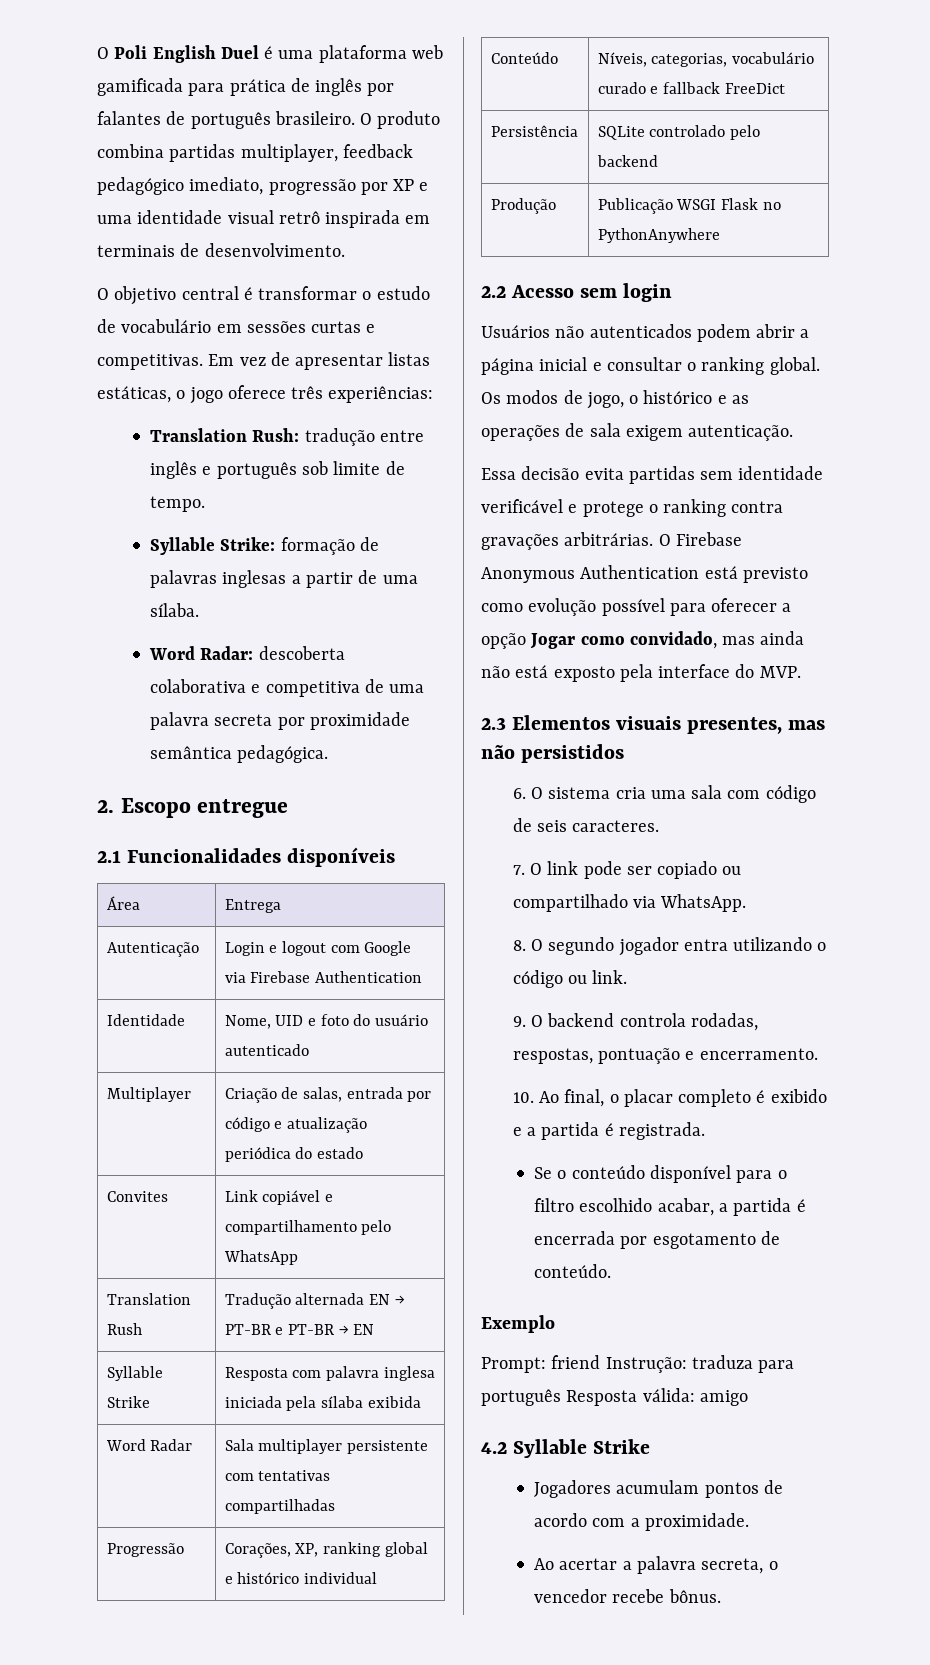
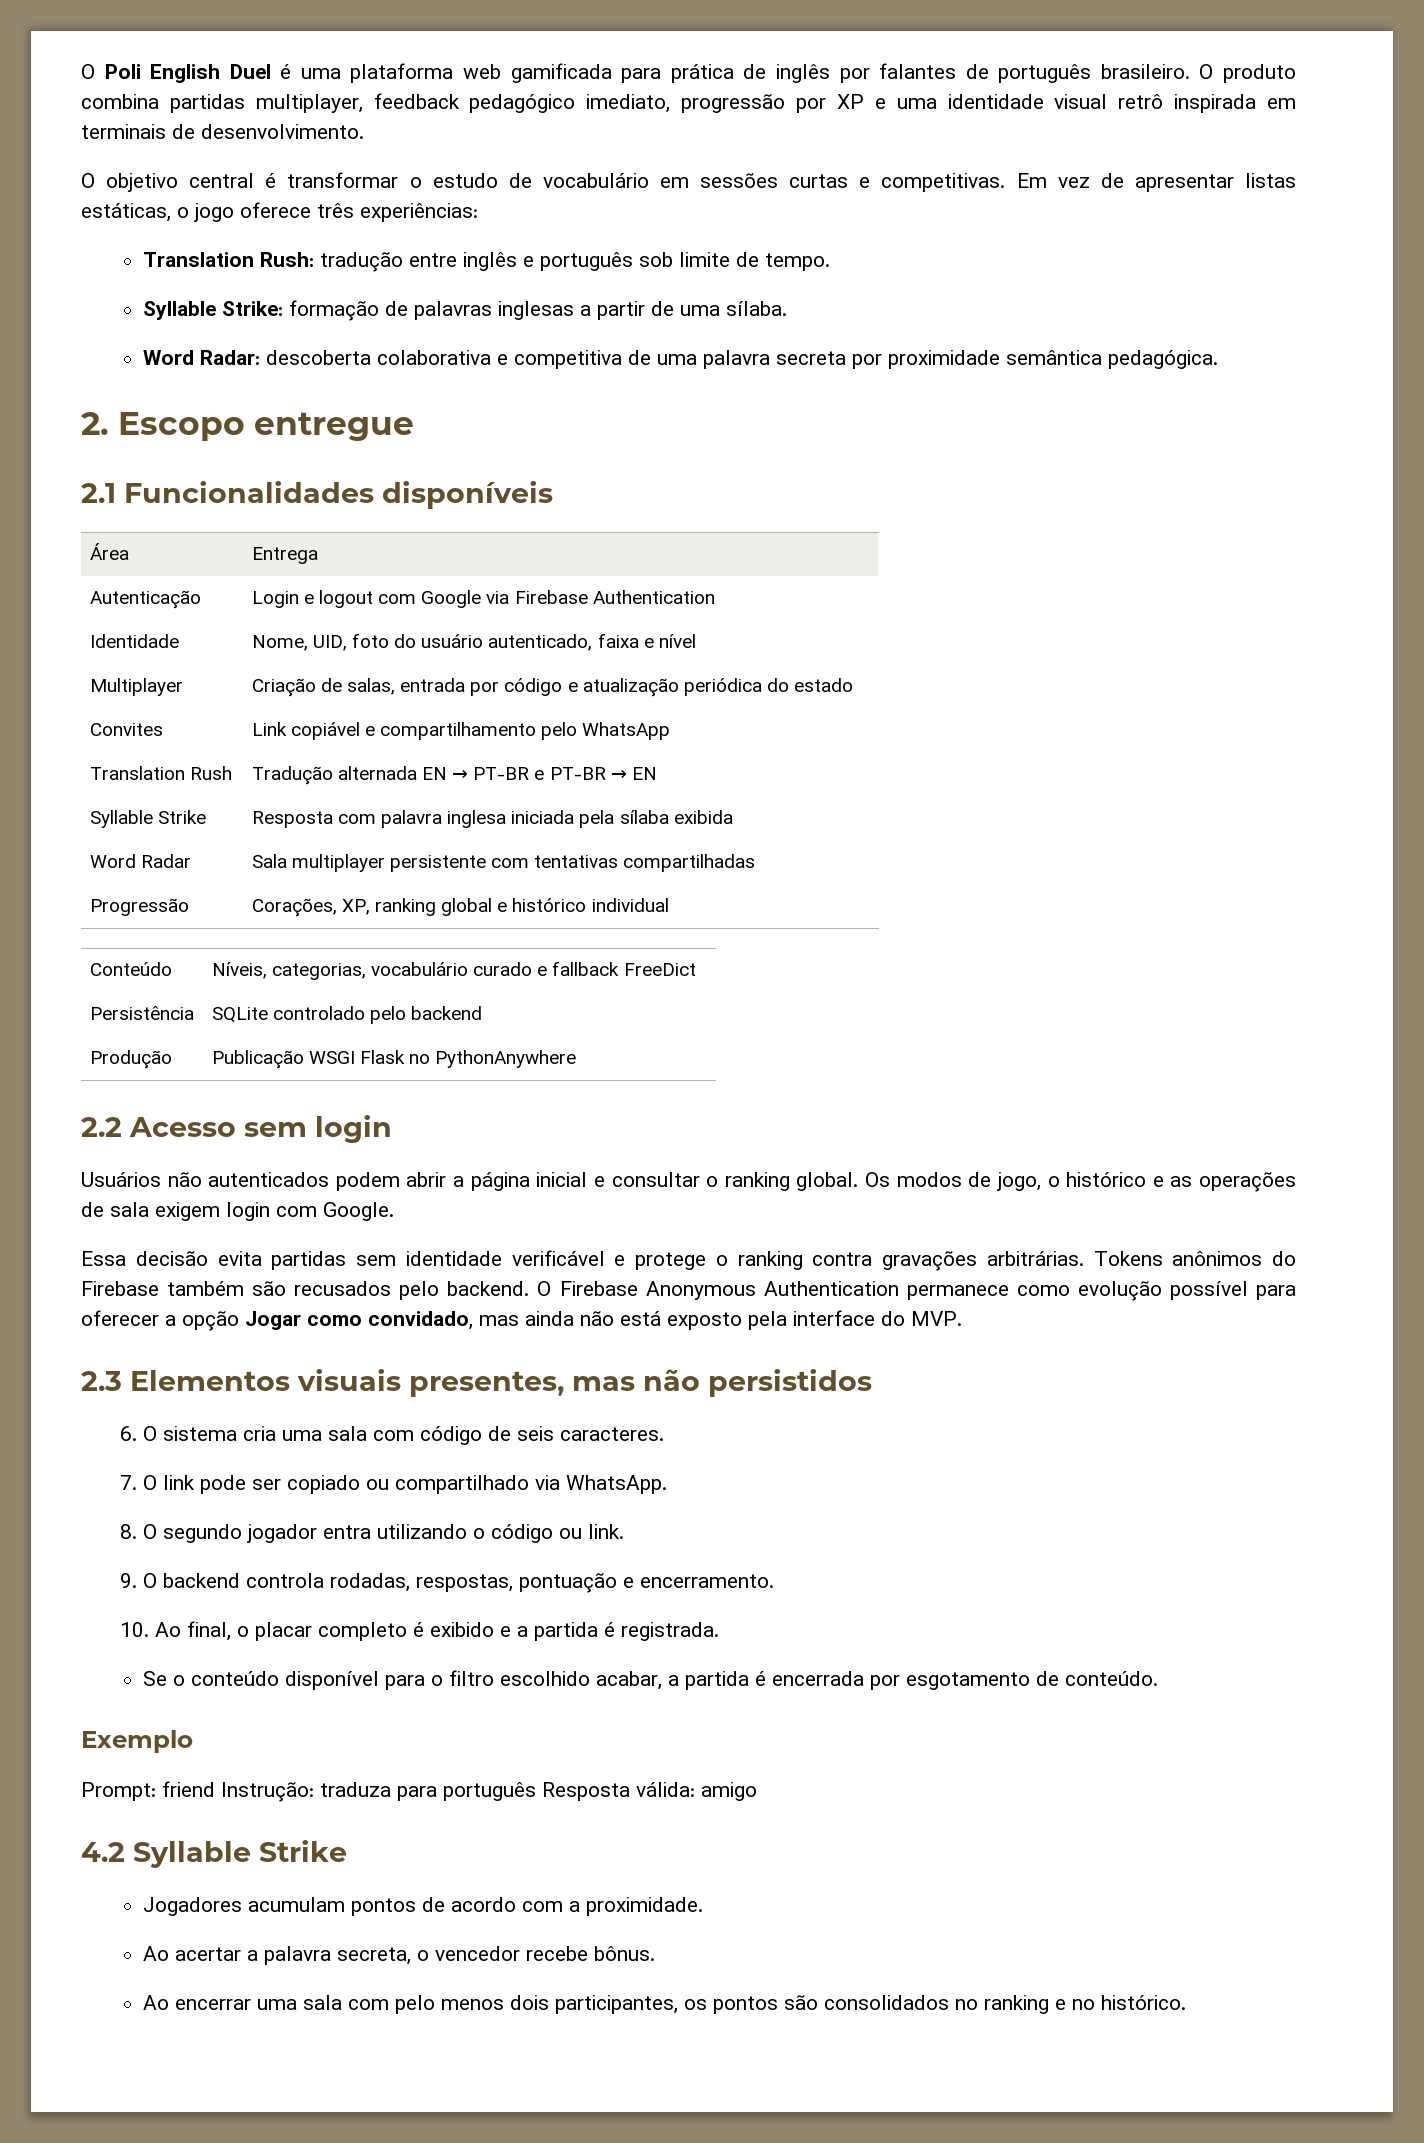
[275,1015,316,1026] UID e -> [312,635,347,651] UID,
[224,1044,309,1056] autenticado -> [488,633,696,651] autenticado, faixa e nível
[688,425,794,441] autenticação. -> [226,1202,394,1221] login com Google.
(654, 539) none -> [1093,1251,1296,1266] [81,1281,530,1300] Tokens anônimos do Firebase também são recusados pelo backend.
[704,566,808,583] está previsto -> [906,1285,1009,1300] permanece
(721, 1596) none -> [142,1995,1186,2014] // Ao encerrar uma sala com pelo menos dois participantes, os pontos são consolidados no ranking e no histórico.

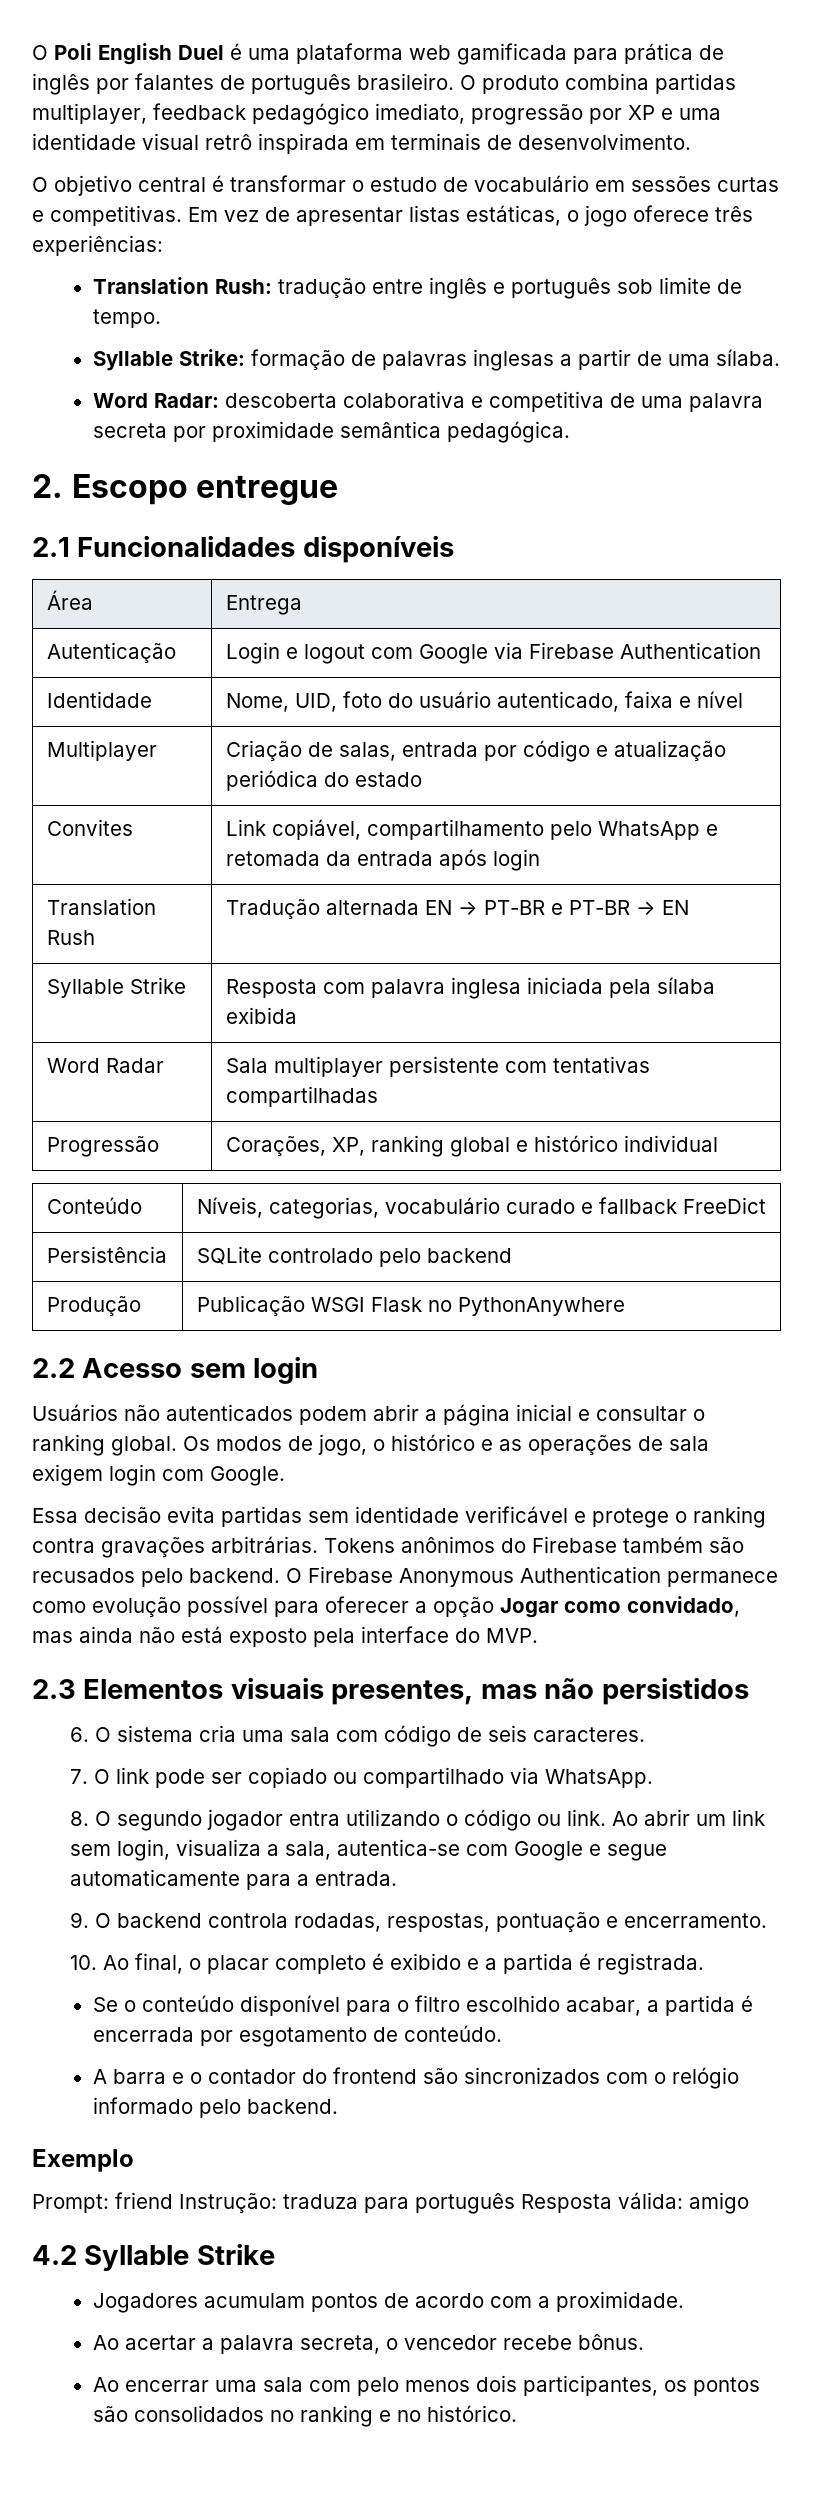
[290,722,376,740] copiável e -> [271,819,361,840] copiável,
(671, 731) none -> [705,824,718,836] [225,849,540,871] e retomada da entrada após login
(624, 1531) none -> [612,1809,766,1826] [70,1839,668,1861] [70,1869,398,1890] Ao abrir um link sem login, visualiza a sala, autentica-se com Google e segue automaticamente para a entrada.
(1158, 1678) none -> [92,2067,739,2089] [92,2097,338,2118] // A barra e o contador do frontend são sincronizados com o relógio informado pelo backend.

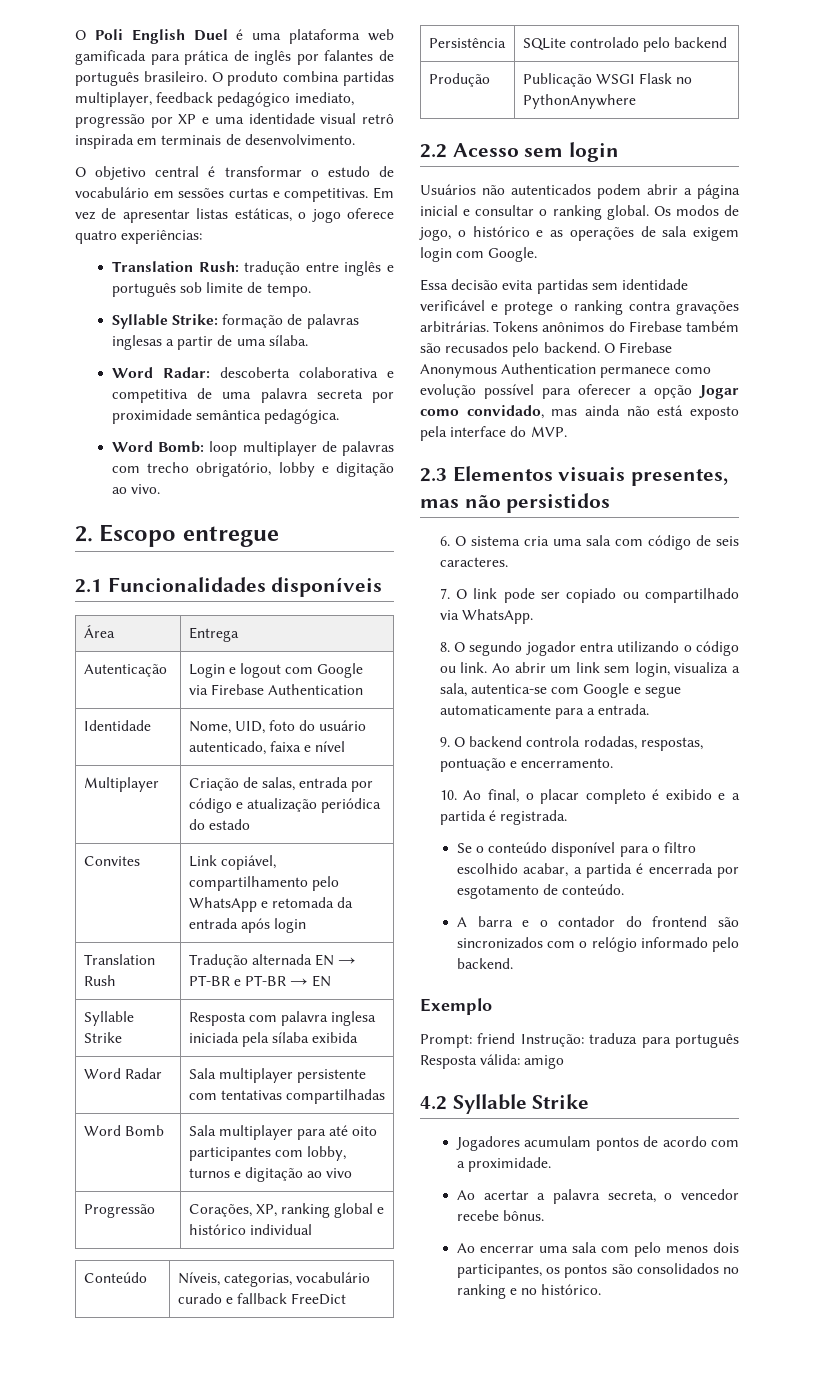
[715,206,753,222] três -> [75,230,117,244] quatro
(570, 432) none -> [111,441,394,456] [111,462,394,477] [111,484,161,494] // Word Bomb: loop multiplayer de palavras com trecho obrigatório, lobby e digitação ao vivo.
(378, 1096) none -> [83,1125,164,1136] [188,1125,378,1140] [188,1146,347,1161] [188,1167,353,1182] // Word Bomb | Sala multiplayer para até oito participantes com lobby, turnos e digitação ao vivo

